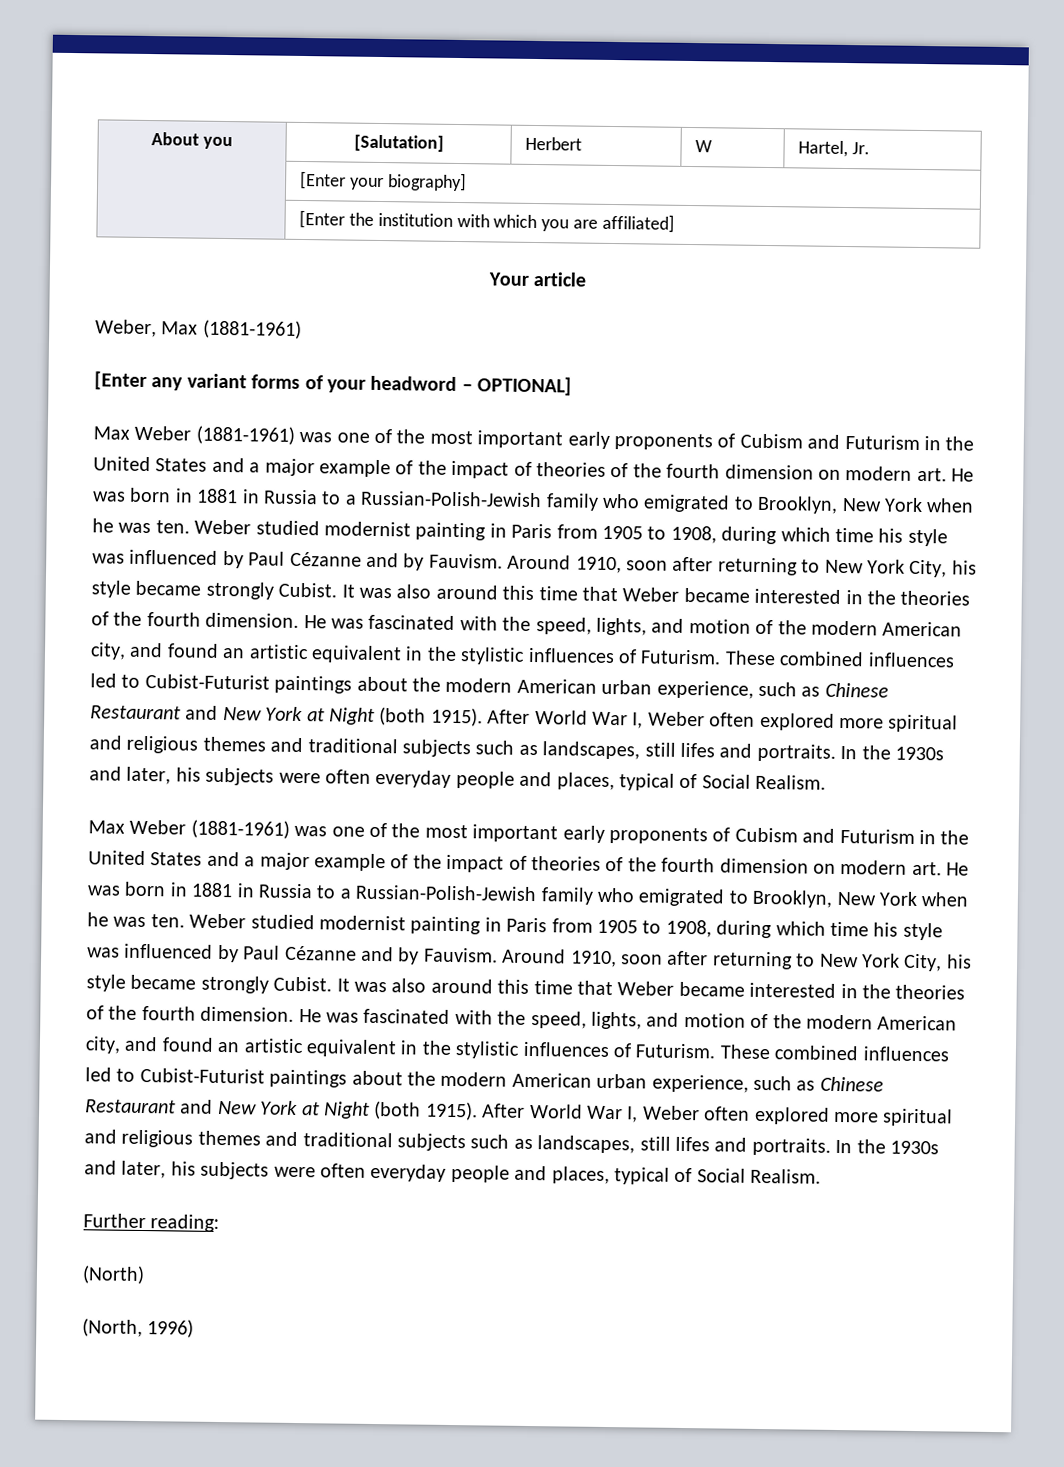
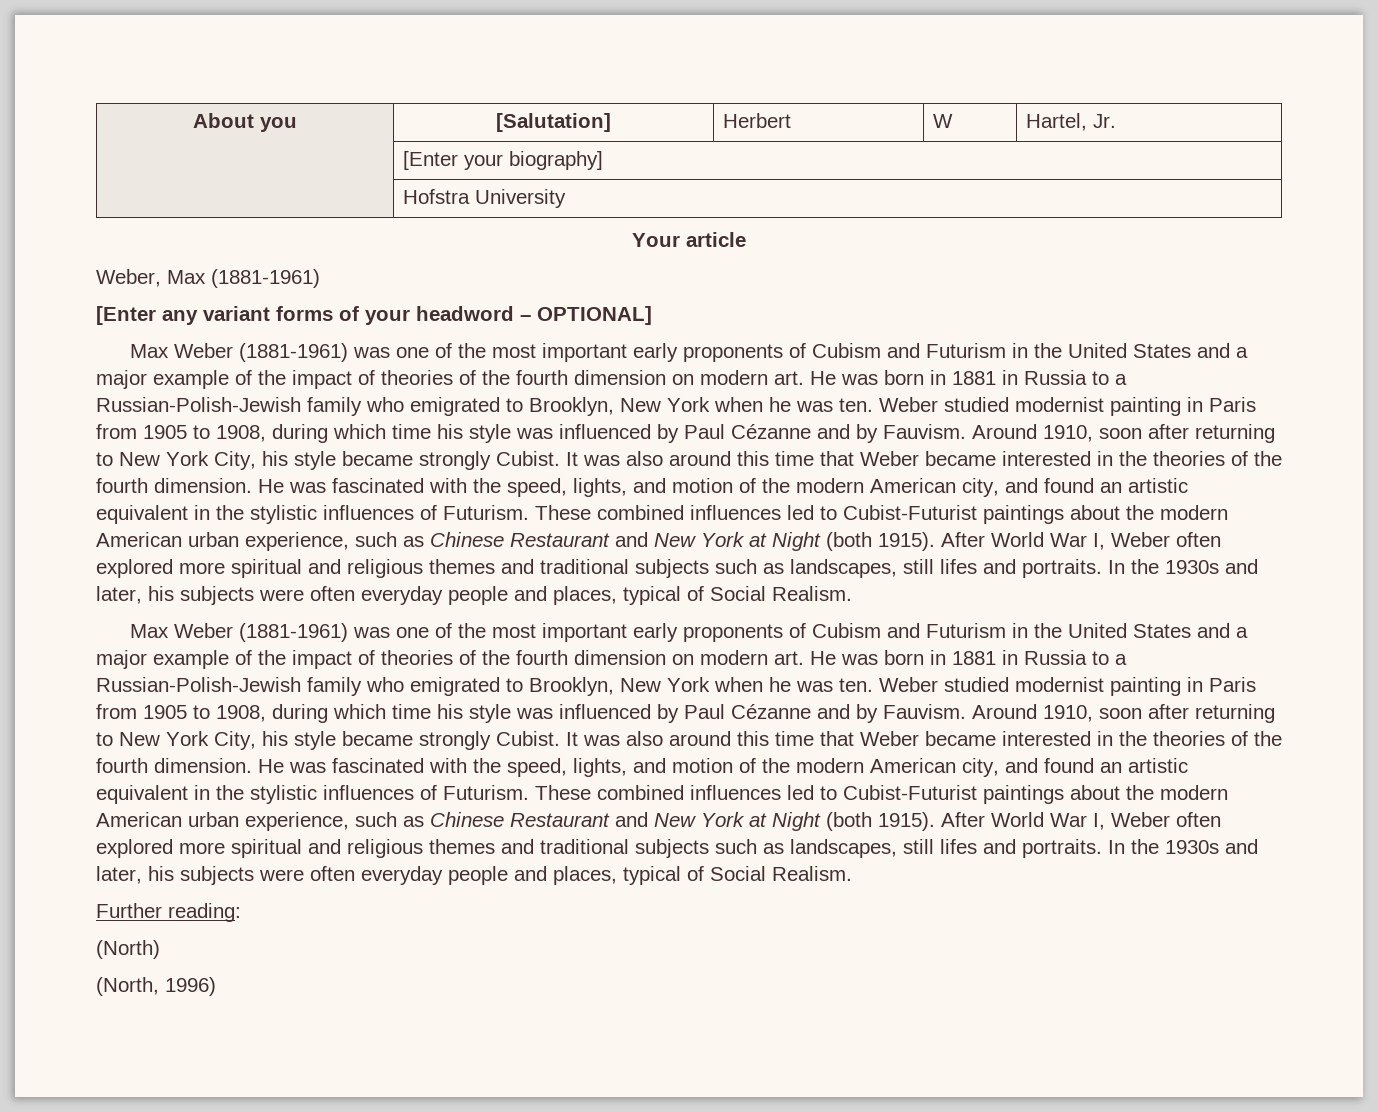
[298,209,676,233] [Enter the institution with which you are affiliated] -> [402,189,566,208] Hofstra University

